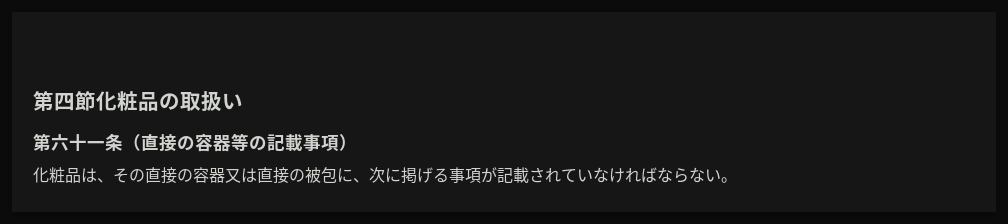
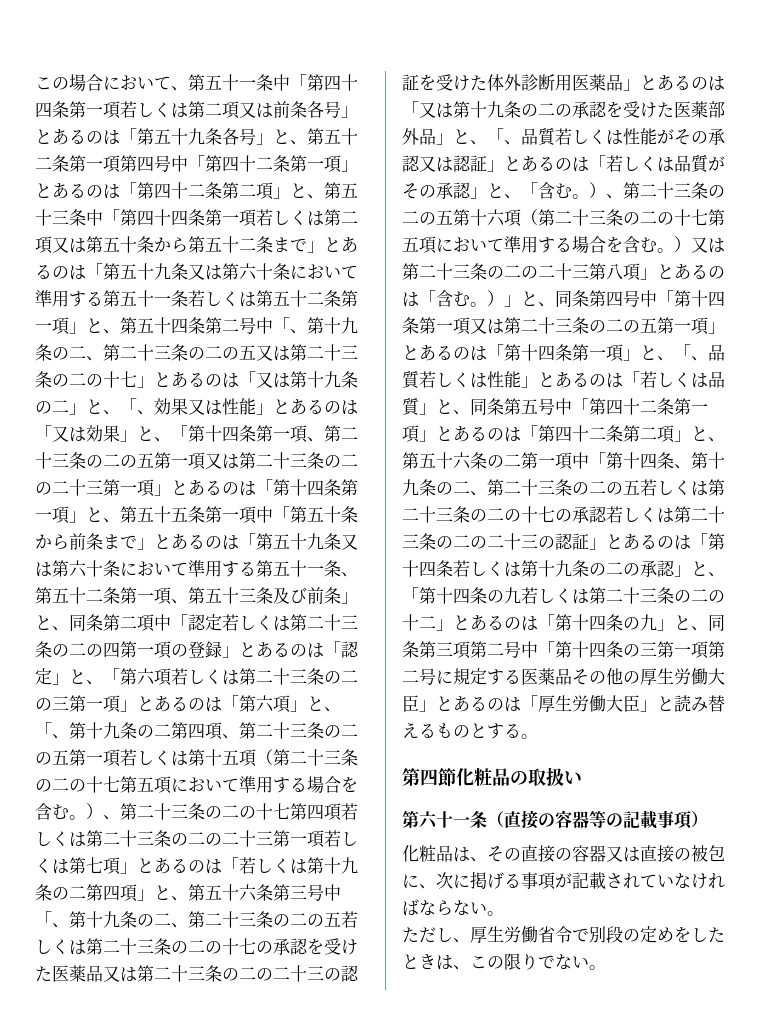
(33, 101) none -> [35,74,358,91] [35,101,358,119] [35,128,358,145] [35,155,358,173] [35,182,358,200] [35,209,358,227] [35,236,358,254] [35,263,358,280] [35,290,358,307] [35,317,358,335] [35,344,358,361] [35,371,358,388] [35,398,358,415] [35,425,358,443] [35,452,358,470] [35,479,358,497] [35,506,358,524] [35,533,358,550] [35,560,358,577] [35,587,358,605] [35,614,358,632] [35,641,359,659] [35,668,358,686] [35,695,341,713] [35,722,358,740] [35,749,358,767] [35,776,358,794] [35,803,358,821] [35,830,358,848] [35,857,358,875] [35,884,341,902] [35,911,358,928] [35,938,358,955] [35,965,359,982] [402,74,725,91] [402,101,725,118] [402,128,725,146] [402,155,725,173] [402,182,725,199] [402,209,725,227] [402,236,725,254] [402,263,725,281] [402,290,725,307] [402,317,725,335] [402,344,725,362] [402,371,725,389] [402,398,708,416] [402,425,725,443] [402,452,725,470] [402,479,725,496] [402,506,725,523] [402,533,725,550] [402,560,725,577] [402,587,725,604] [402,614,725,631] [402,641,725,659] [402,668,725,685] [402,695,725,712] [402,722,538,739] この場合において、第五十一条中「第四十四条第一項若しくは第二項又は前条各号」とあるのは「第五十九条各号」と、第五十二条第一項第四号中「第四十二条第一項」とあるのは「第四十二条第二項」と、第五十三条中「第四十四条第一項若しくは第二項又は第五十条から第五十二条まで」とあるのは「第五十九条又は第六十条において準用する第五十一条若しくは第五十二条第一項」と、第五十四条第二号中「、第十九条の二、第二十三条の二の五又は第二十三条の二の十七」とあるのは「又は第十九条の二」と、「、効果又は性能」とあるのは「又は効果」と、「第十四条第一項、第二十三条の二の五第一項又は第二十三条の二の二十三第一項」とあるのは「第十四条第一項」と、第五十五条第一項中「第五十条から前条まで」とあるのは「第五十九条又は第六十条において準用する第五十一条、第五十二条第一項、第五十三条及び前条」と、同条第二項中「認定若しくは第二十三条の二の四第一項の登録」とあるのは「認定」と、「第六項若しくは第二十三条の二の三第一項」とあるのは「第六項」と、「、第十九条の二第四項、第二十三条の二の五第一項若しくは第十五項（第二十三条の二の十七第五項において準用する場合を含む。）、第二十三条の二の十七第四項若しくは第二十三条の二の二十三第一項若しくは第七項」とあるのは「若しくは第十九条の二第四項」と、第五十六条第三号中「、第十九条の二、第二十三条の二の五若しくは第二十三条の二の十七の承認を受けた医薬品又は第二十三条の二の二十三の認証を受けた体外診断用医薬品」とあるのは「又は第十九条の二の承認を受けた医薬部外品」と、「、品質若しくは性能がその承認又は認証」とあるのは「若しくは品質がその承認」と、「含む。）、第二十三条の二の五第十六項（第二十三条の二の十七第五項において準用する場合を含む。）又は第二十三条の二の二十三第八項」とあるのは「含む。）」と、同条第四号中「第十四条第一項又は第二十三条の二の五第一項」とあるのは「第十四条第一項」と、「、品質若しくは性能」とあるのは「若しくは品質」と、同条第五号中「第四十二条第一項」とあるのは「第四十二条第二項」と、第五十六条の二第一項中「第十四条、第十九条の二、第二十三条の二の五若しくは第二十三条の二の十七の承認若しくは第二十三条の二の二十三の認証」とあるのは「第十四条若しくは第十九条の二の承認」と、「第十四条の九若しくは第二十三条の二の十二」とあるのは「第十四条の九」と、同条第三項第二号中「第十四条の三第一項第二号に規定する医薬品その他の厚生労働大臣」とあるのは「厚生労働大臣」と読み替えるものとする。 //
(737, 180) none -> [402,926,725,943] [402,953,606,970] // ただし、厚生労働省令で別段の定めをしたときは、この限りでない。

